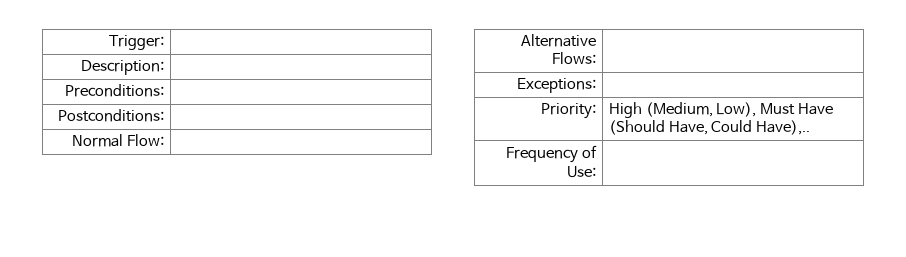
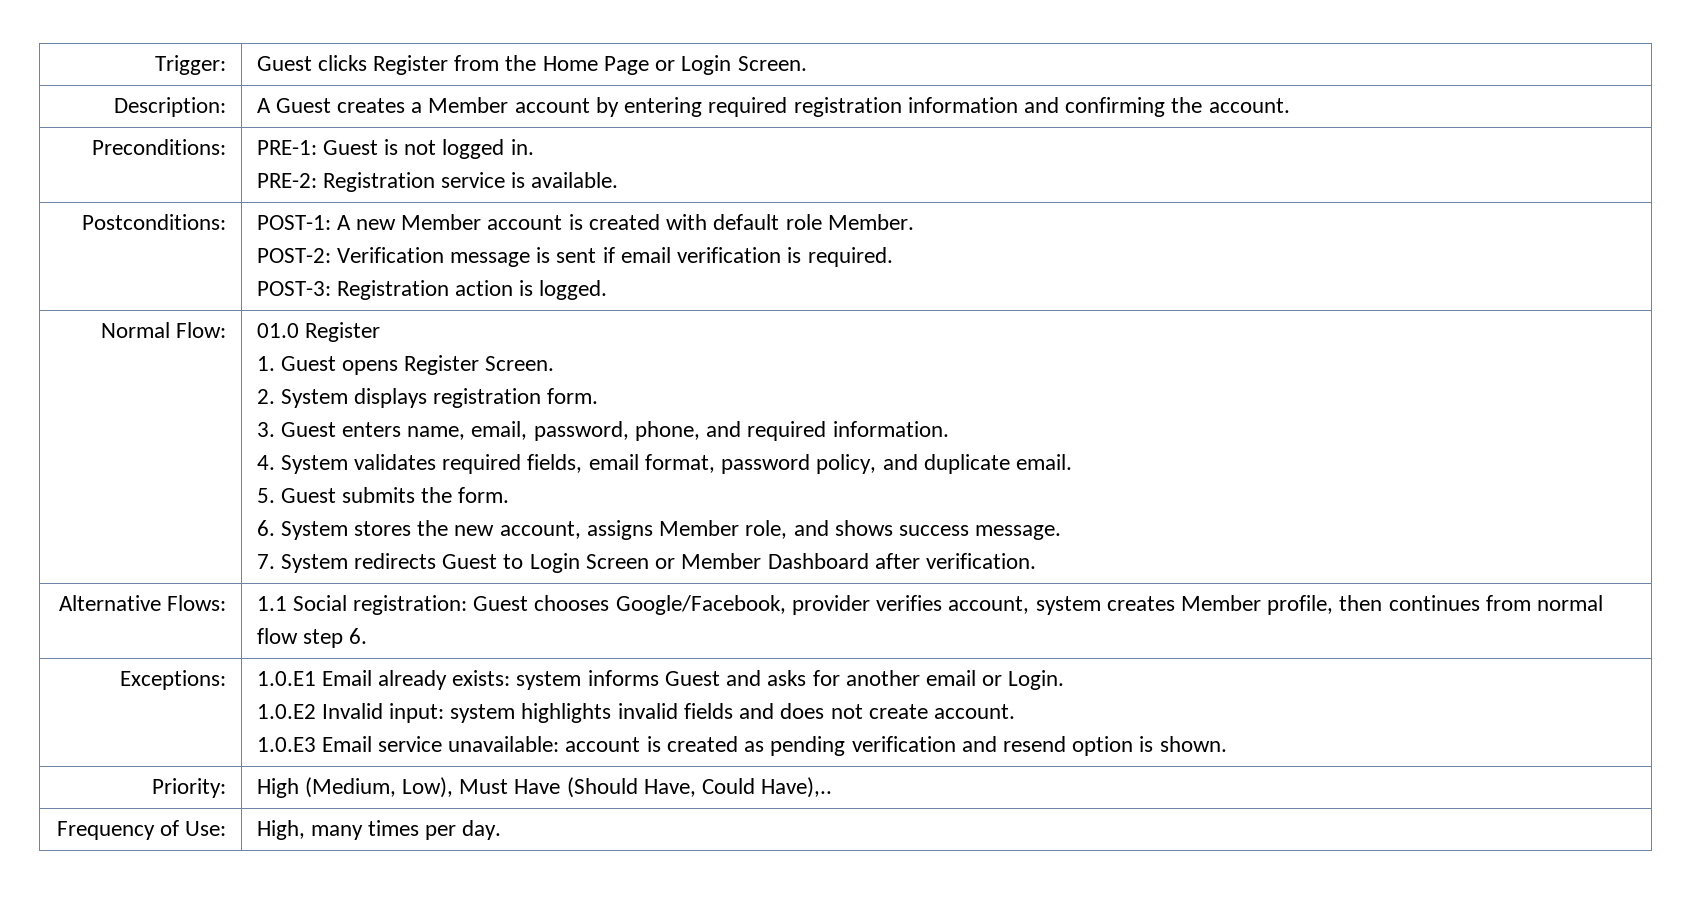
[81,60,165,75] [65,84,165,97] [58,109,165,122] [72,134,165,147] [521,34,597,47] [552,52,597,64] [517,78,597,93] // Description: | // Preconditions: | // Postconditions: | // Normal Flow: | // Alternative Flows: | // Exceptions: | -> [256,55,807,75] [114,97,227,117] [256,97,1290,117] [92,139,227,155] [256,139,534,159] [256,172,619,192] [82,214,227,230] [256,214,914,230] [256,247,893,267] [256,280,608,300] [101,322,227,338] [256,322,380,342] [256,355,555,375] [256,388,599,408] [256,421,949,441] [256,454,1072,474] [256,487,510,503] [256,520,1062,540] [256,553,1036,573] [59,595,227,611] [256,595,1603,615] [256,628,368,648] [120,670,227,690] [256,670,1065,690] [256,703,1015,723] [256,736,1227,756] Guest clicks Register from the Home Page or Login Screen. // Description: | A Guest creates a Member account by entering required registration information and confirming the account. // Preconditions: | PRE-1: Guest is not logged in. // PRE-2: Registration service is available. // Postconditions: | POST-1: A new Member account is created with default role Member. // POST-2: Verification message is sent if email verification is required. // POST-3: Registration action is logged. // Normal Flow: | 01.0 Register // 1. Guest opens Register Screen. // 2. System displays registration form. // 3. Guest enters name, email, password, phone, and required information. // 4. System validates required fields, email format, password policy, and duplicate email. // 5. Guest submits the form. // 6. System stores the new account, assigns Member role, and shows success message. // 7. System redirects Guest to Login Screen or Member Dashboard after verification. // Alternative Flows: | 1.1 Social registration: Guest chooses Google/Facebook, provider verifies account, system creates Member profile, then continues from normal flow step 6. // Exceptions: | 1.0.E1 Email already exists: system informs Guest and asks for another email or Login. // 1.0.E2 Invalid input: system highlights invalid fields and does not create account. // 1.0.E3 Email service unavailable: account is created as pending verification and resend option is shown.
(597, 172) none -> [256,820,502,840] High, many times per day.

